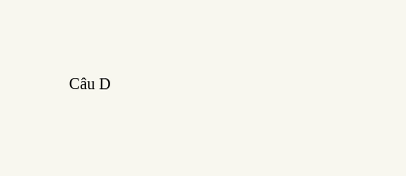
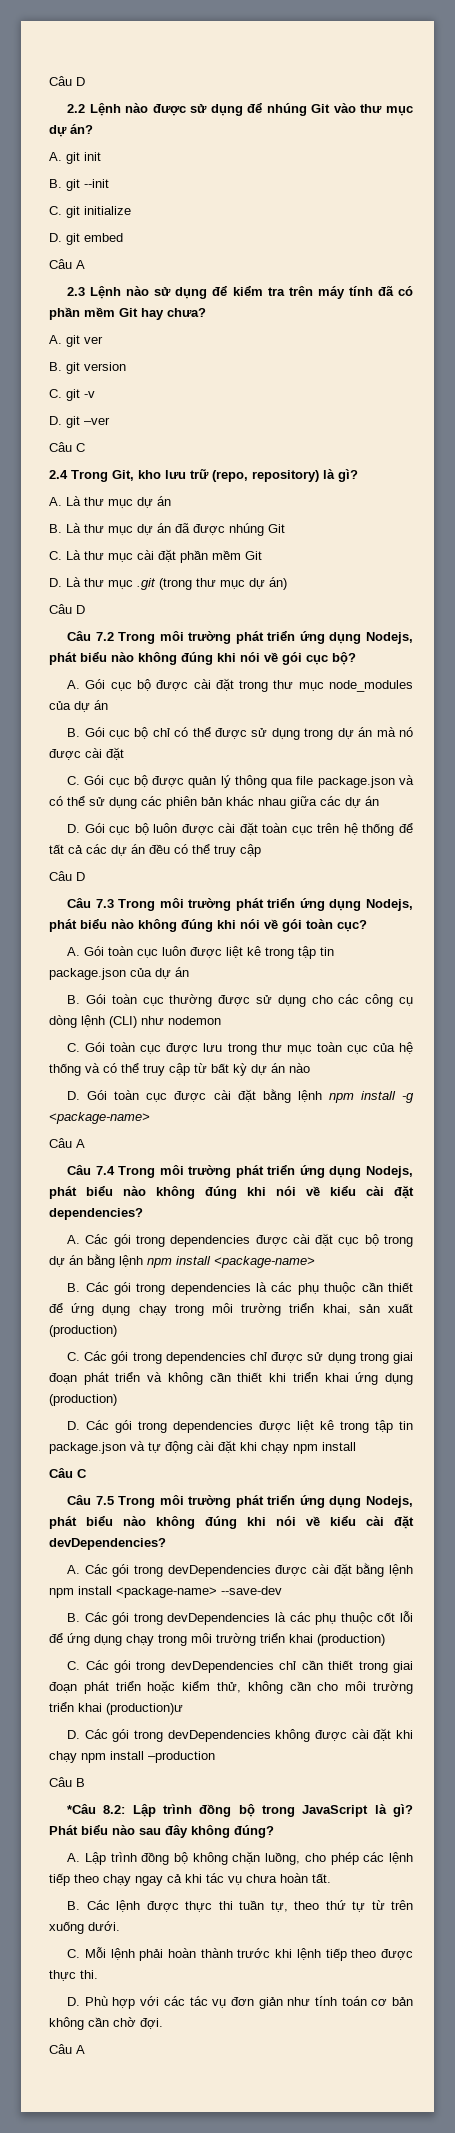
[68,76,113,90] Câu D -> [49,76,85,86] [67,102,413,116] [49,124,93,137] [49,152,101,164] [49,179,109,191] [49,206,131,218] [49,233,123,245] [49,259,85,269] [67,285,414,299] [49,307,206,320] [49,335,103,347] [49,362,126,374] [49,389,95,401] [49,416,110,428] [49,442,85,452] [49,469,358,482] [49,496,171,508] [49,523,285,536] [49,549,262,563] [49,577,287,590] [49,604,85,614] [67,630,413,644] [49,651,356,665] [67,678,414,692] [49,700,108,712] [67,727,414,740] [49,747,124,760] [67,775,414,788] [49,796,379,809] [67,822,414,836] [49,844,261,857] [49,871,85,881] [67,897,413,911] [49,918,367,932] [67,946,335,959] [49,967,189,980] [67,994,413,1007] [49,1015,221,1028] [67,1042,414,1055] [49,1063,310,1076] [67,1089,414,1103] [49,1112,150,1124] [49,1138,85,1148] [67,1164,413,1178] [49,1185,414,1199] [49,1208,143,1220] [67,1233,414,1247] [49,1254,315,1268] [67,1282,414,1295] [49,1303,413,1316] [49,1325,117,1337] [67,1351,413,1364] [49,1372,413,1385] [49,1394,117,1406] [67,1420,413,1433] [49,1440,356,1454] [49,1468,87,1478] [67,1494,413,1508] [49,1515,414,1529] [49,1538,166,1550] [67,1563,414,1577] [49,1586,282,1598] [67,1611,414,1625] [49,1633,385,1646] [67,1660,414,1673] [49,1680,414,1694] [49,1702,183,1715] [67,1728,414,1742] [49,1751,215,1763] [49,1777,85,1787] [67,1804,413,1817] [49,1824,274,1838] [67,1851,414,1865] [49,1873,331,1886] [67,1900,413,1912] [49,1921,120,1934] [67,1947,414,1961] [49,1970,98,1981] [67,1996,413,2009] [49,2017,163,2030] [49,2044,85,2054] Câu D // 2.2 Lệnh nào được sử dụng để nhúng Git vào thư mục dự án? // A. git init // B. git --init // C. git initialize // D. git embed // Câu A // 2.3 Lệnh nào sử dụng để kiểm tra trên máy tính đã có phần mềm Git hay chưa? // A. git ver // B. git version // C. git -v // D. git –ver // Câu C // 2.4 Trong Git, kho lưu trữ (repo, repository) là gì? // A. Là thư mục dự án // B. Là thư mục dự án đã được nhúng Git // C. Là thư mục cài đặt phần mềm Git // D. Là thư mục .git (trong thư mục dự án) // Câu D // Câu 7.2 Trong môi trường phát triển ứng dụng Nodejs, phát biểu nào không đúng khi nói về gói cục bộ? // A. Gói cục bộ được cài đặt trong thư mục node_modules của dự án // B. Gói cục bộ chỉ có thể được sử dụng trong dự án mà nó được cài đặt // C. Gói cục bộ được quản lý thông qua file package.json và có thể sử dụng các phiên bản khác nhau giữa các dự án // D. Gói cục bộ luôn được cài đặt toàn cục trên hệ thống để tất cả các dự án đều có thể truy cập // Câu D // Câu 7.3 Trong môi trường phát triển ứng dụng Nodejs, phát biểu nào không đúng khi nói về gói toàn cục? // A. Gói toàn cục luôn được liệt kê trong tập tin package.json của dự án // B. Gói toàn cục thường được sử dụng cho các công cụ dòng lệnh (CLI) như nodemon // C. Gói toàn cục được lưu trong thư mục toàn cục của hệ thống và có thể truy cập từ bất kỳ dự án nào // D. Gói toàn cục được cài đặt bằng lệnh npm install -g <package-name> // Câu A // Câu 7.4 Trong môi trường phát triển ứng dụng Nodejs, phát biểu nào không đúng khi nói về kiểu cài đặt dependencies? // A. Các gói trong dependencies được cài đặt cục bộ trong dự án bằng lệnh npm install <package-name> // B. Các gói trong dependencies là các phụ thuộc cần thiết để ứng dụng chạy trong môi trường triển khai, sản xuất (production) // C. Các gói trong dependencies chỉ được sử dụng trong giai đoạn phát triển và không cần thiết khi triển khai ứng dụng (production) // D. Các gói trong dependencies được liệt kê trong tập tin package.json và tự động cài đặt khi chạy npm install // Câu C // Câu 7.5 Trong môi trường phát triển ứng dụng Nodejs, phát biểu nào không đúng khi nói về kiểu cài đặt devDependencies? // A. Các gói trong devDependencies được cài đặt bằng lệnh npm install <package-name> --save-dev // B. Các gói trong devDependencies là các phụ thuộc cốt lỗi để ứng dụng chạy trong môi trường triển khai (production) // C. Các gói trong devDependencies chỉ cần thiết trong giai đoạn phát triển hoặc kiểm thử, không cần cho môi trường triển khai (production)ư // D. Các gói trong devDependencies không được cài đặt khi chạy npm install –production // Câu B // *Câu 8.2: Lập trình đồng bộ trong JavaScript là gì? Phát biểu nào sau đây không đúng? // A. Lập trình đồng bộ không chặn luồng, cho phép các lệnh tiếp theo chạy ngay cả khi tác vụ chưa hoàn tất. // B. Các lệnh được thực thi tuần tự, theo thứ tự từ trên xuống dưới. // C. Mỗi lệnh phải hoàn thành trước khi lệnh tiếp theo được thực thi. // D. Phù hợp với các tác vụ đơn giản như tính toán cơ bản không cần chờ đợi. // Câu A

